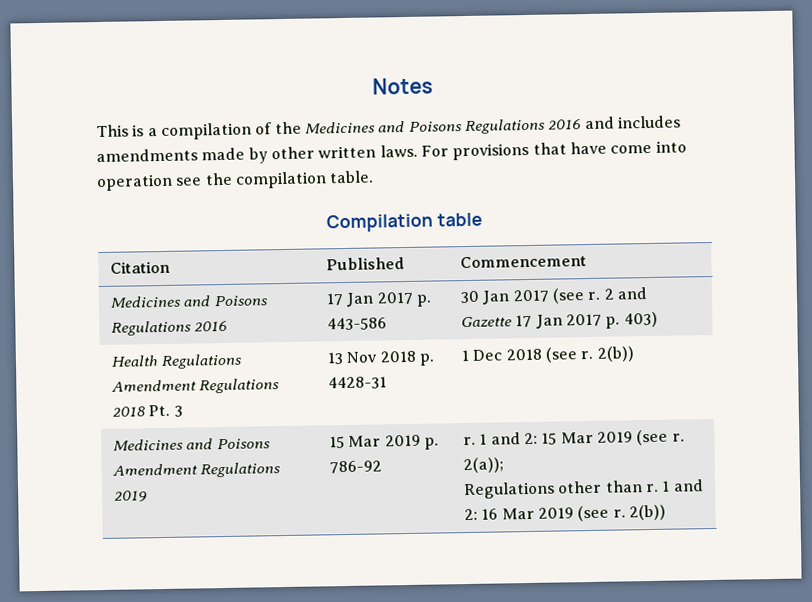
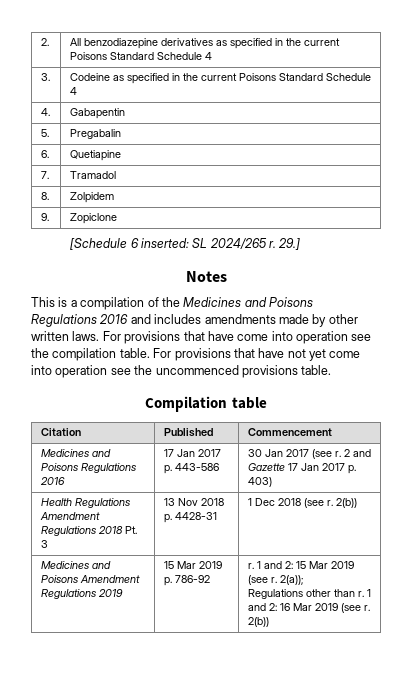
(372, 86) none -> [40,38,49,46] [69,38,340,49] [69,52,212,60] [40,73,50,81] [69,73,371,84] [69,87,77,95] [40,108,50,116] [69,108,125,119] [40,129,49,137] [69,129,121,139] [40,150,49,158] [69,150,121,161] [40,171,49,179] [69,171,116,179] [40,192,49,200] [69,192,114,203] [40,213,49,221] [69,213,117,224] [70,238,301,250] 2. | All benzodiazepine derivatives as specified in the current Poisons Standard Schedule 4 // 3. | Codeine as specified in the current Poisons Standard Schedule 4 // 4. | Gabapentin // 5. | Pregabalin // 6. | Quetiapine // 7. | Tramadol // 8. | Zolpidem // 9. | Zopiclone // [Schedule 6 inserted: SL 2024/265 r. 29.] //
(375, 177) none -> [153,348,361,361] [31,365,332,378] For provisions that have not yet come into operation see the uncommenced provisions table.

